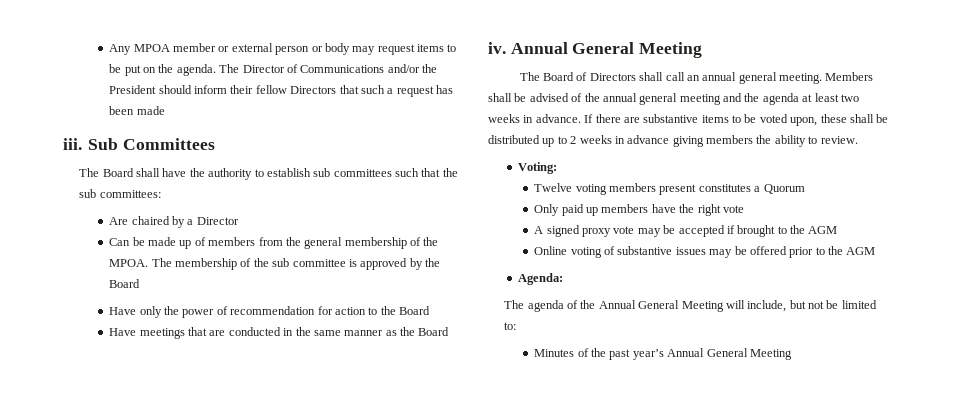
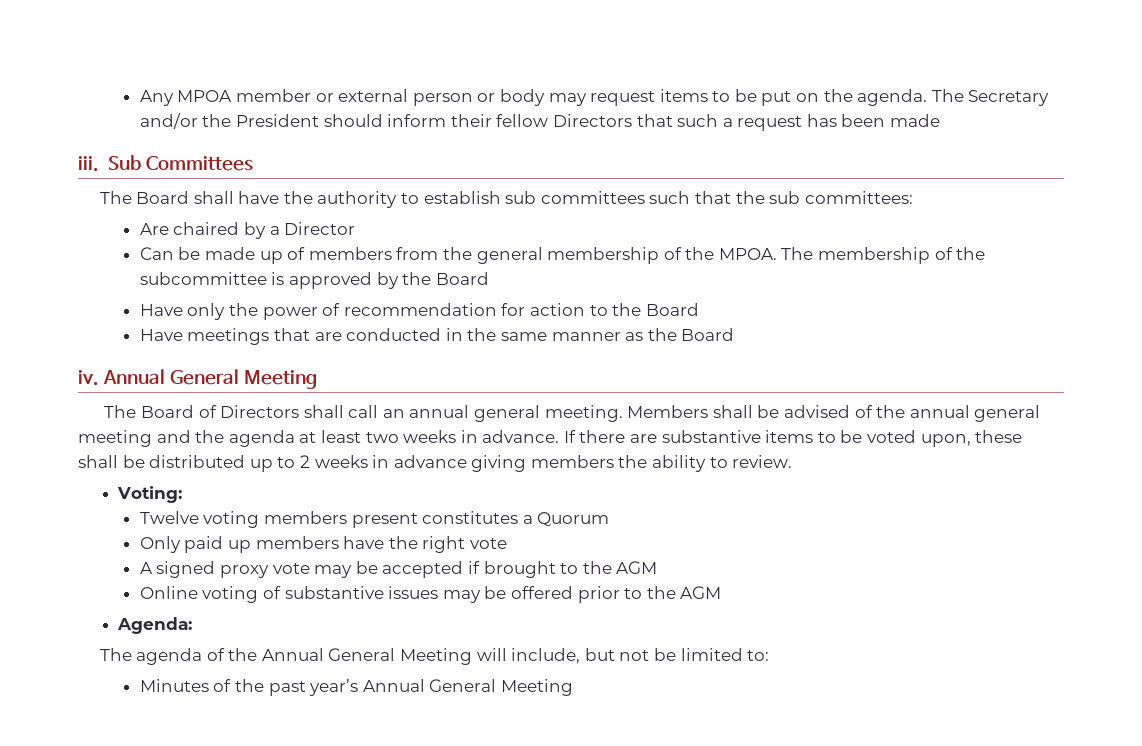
[242,64,385,73] Director of Communications -> [968,90,1050,106] Secretary
[272,258,346,267] sub committee -> [139,272,267,285] subcommittee

